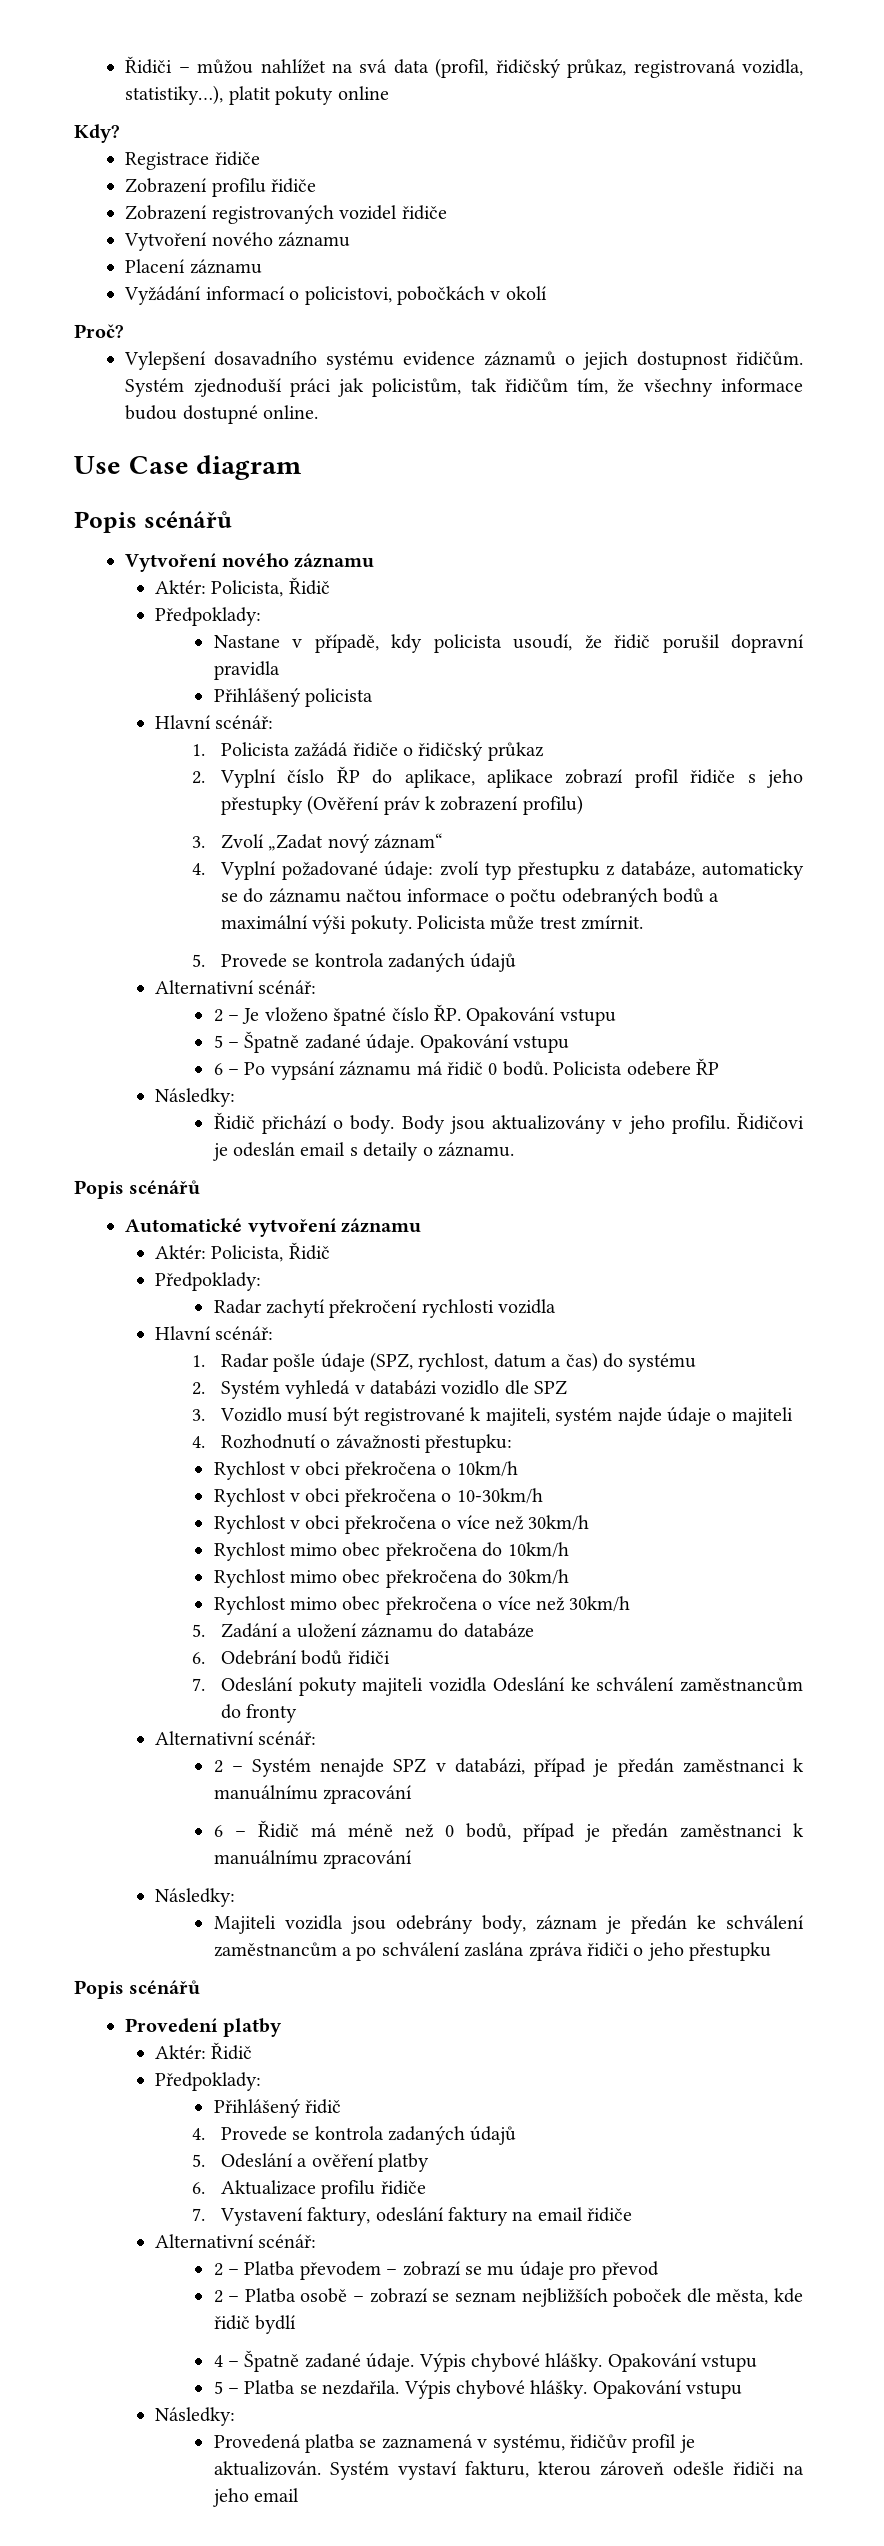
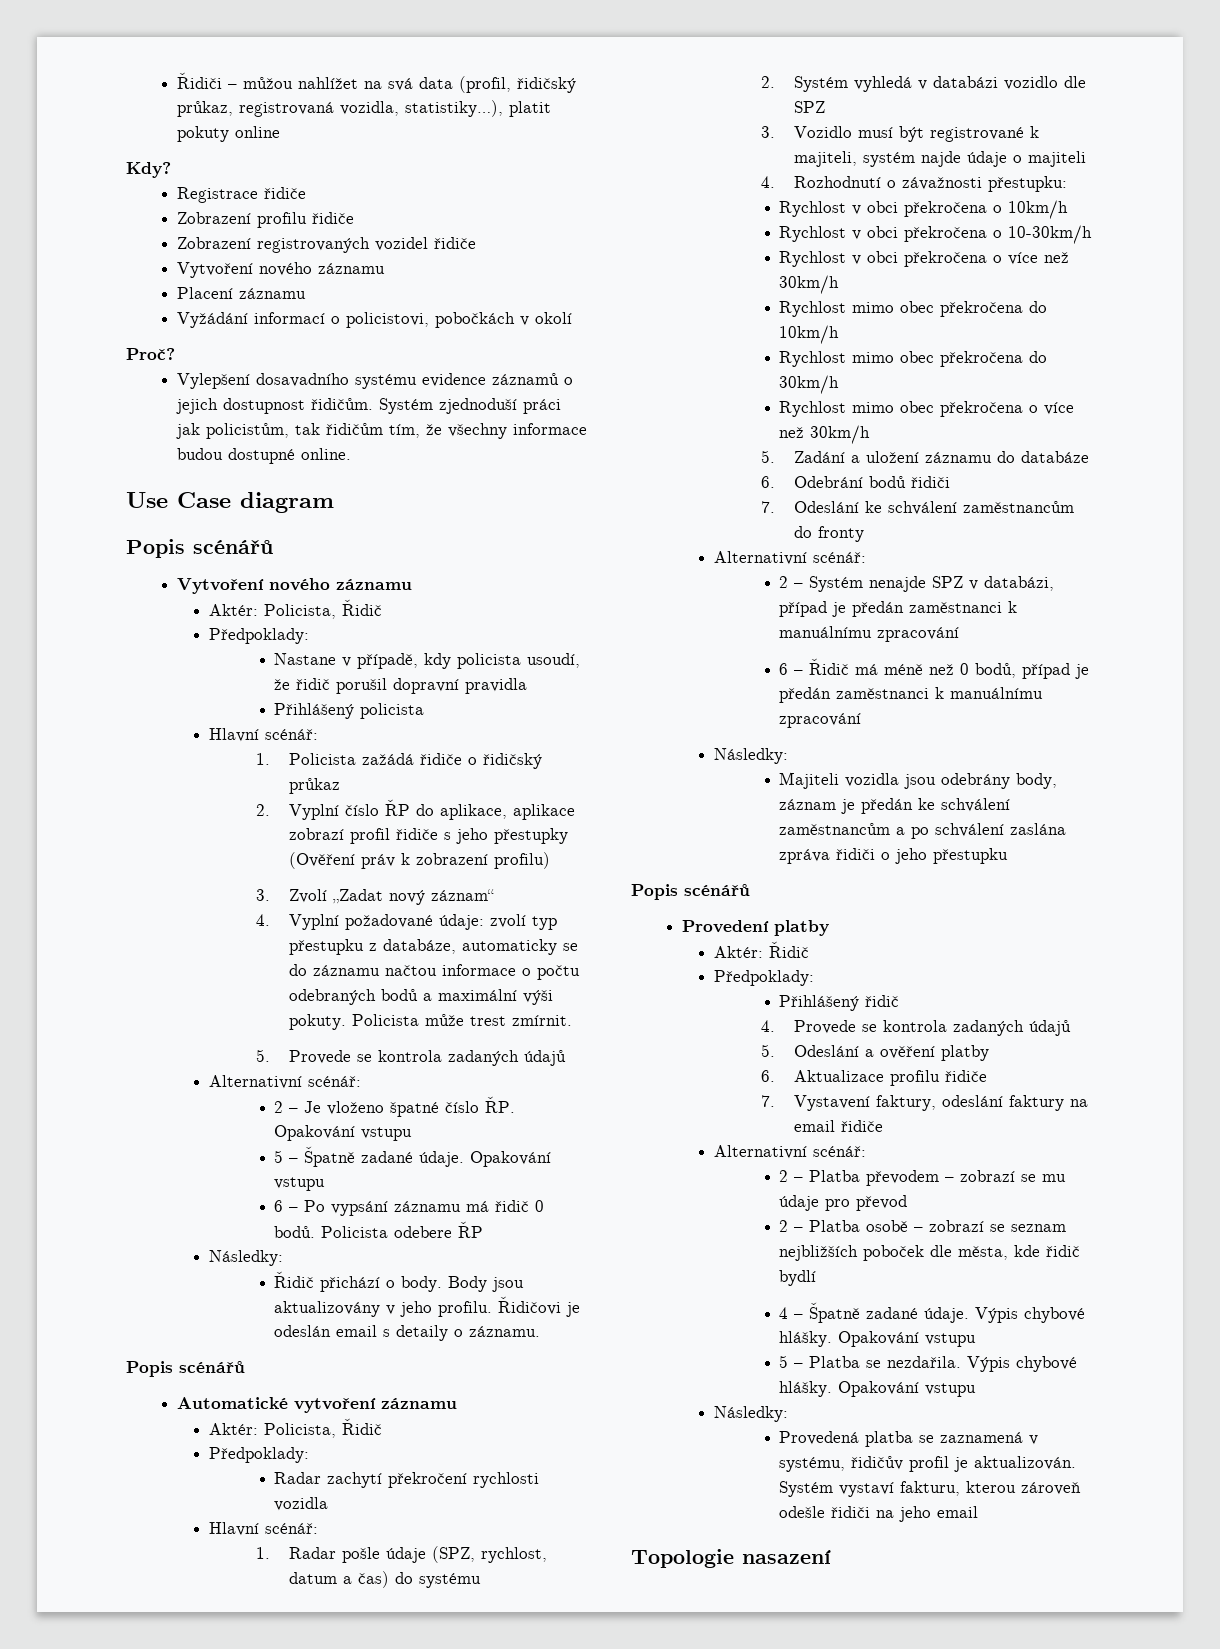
[298,1677,565,1696] pokuty majiteli vozidla Odeslání -> (859, 507) none
(299, 2495) none -> [631,1549,831,1568] // Topologie nasazení

